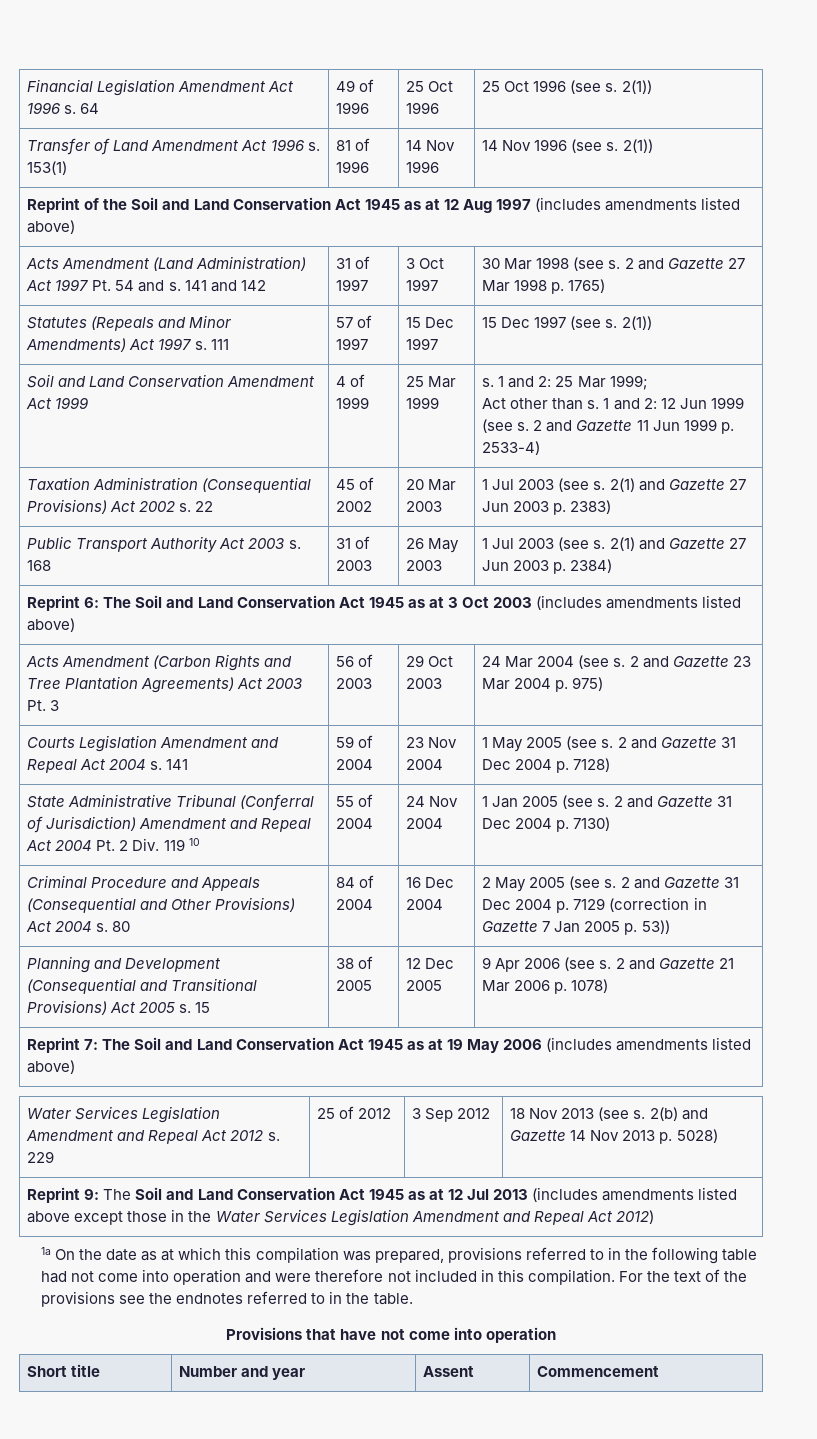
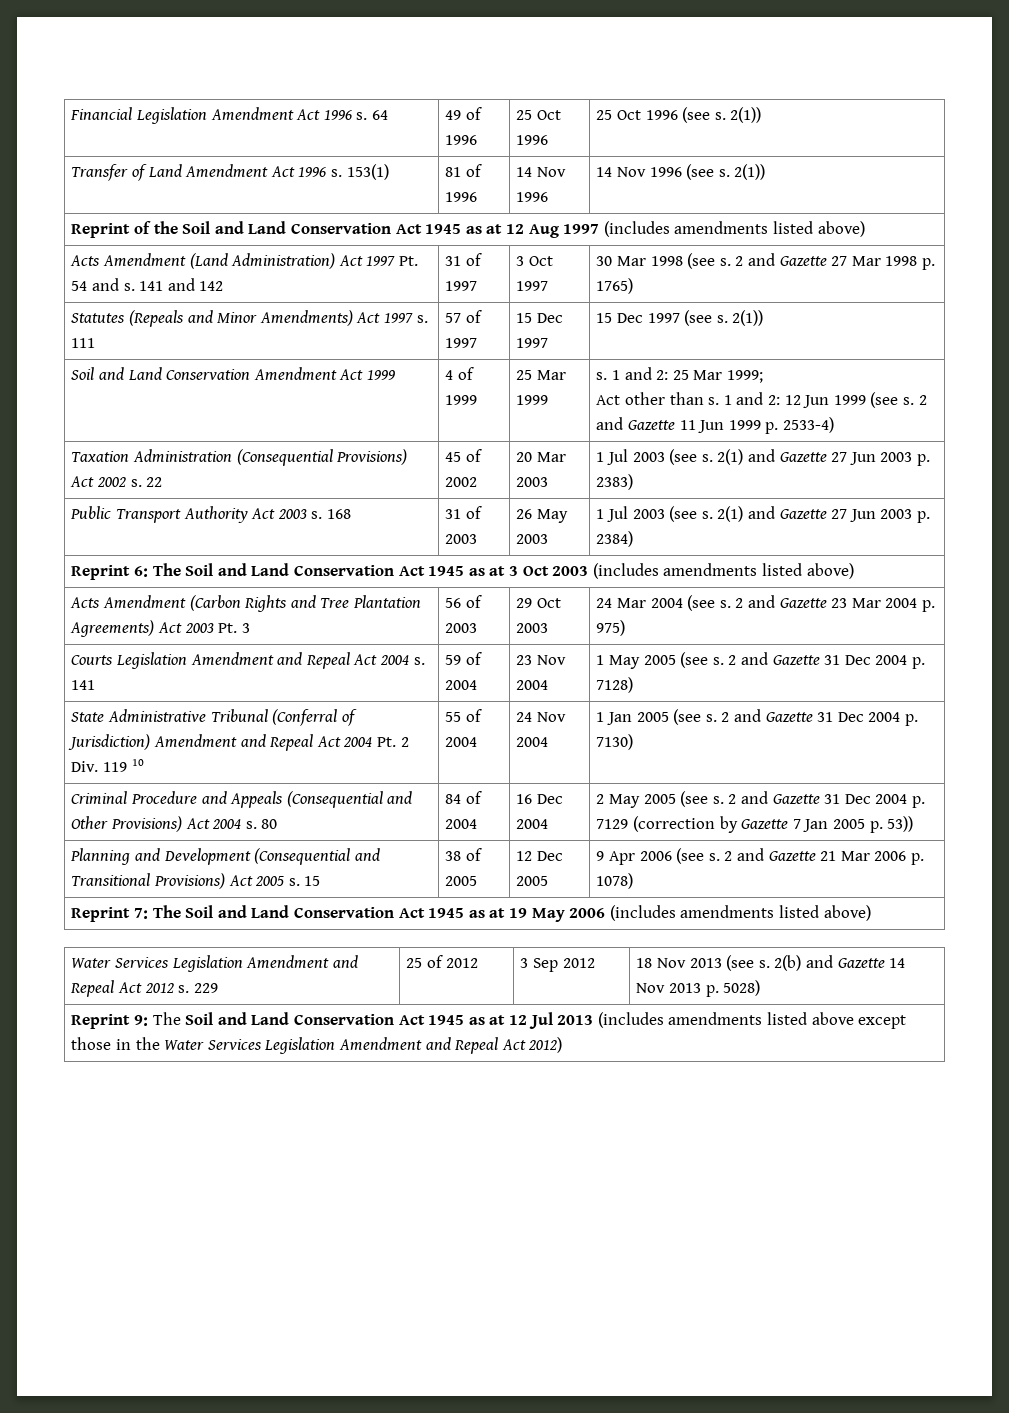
[693,897,707,910] in -> [719,816,738,833] by
[41,1247,757,1264] [41,1269,747,1285] [41,1291,413,1307] [226,1327,556,1343] [27,1364,101,1377] [179,1366,306,1380] [423,1366,475,1377] [537,1366,660,1377] // 1a On the date as at which this compilation was prepared, provisions referred to in the following table had not come into operation and were therefore not included in this compilation. For the text of the provisions see the endnotes referred to in the table. // Provisions that have not come into operation // Short title | Number and year | Assent | Commencement -> (563, 1045) none

